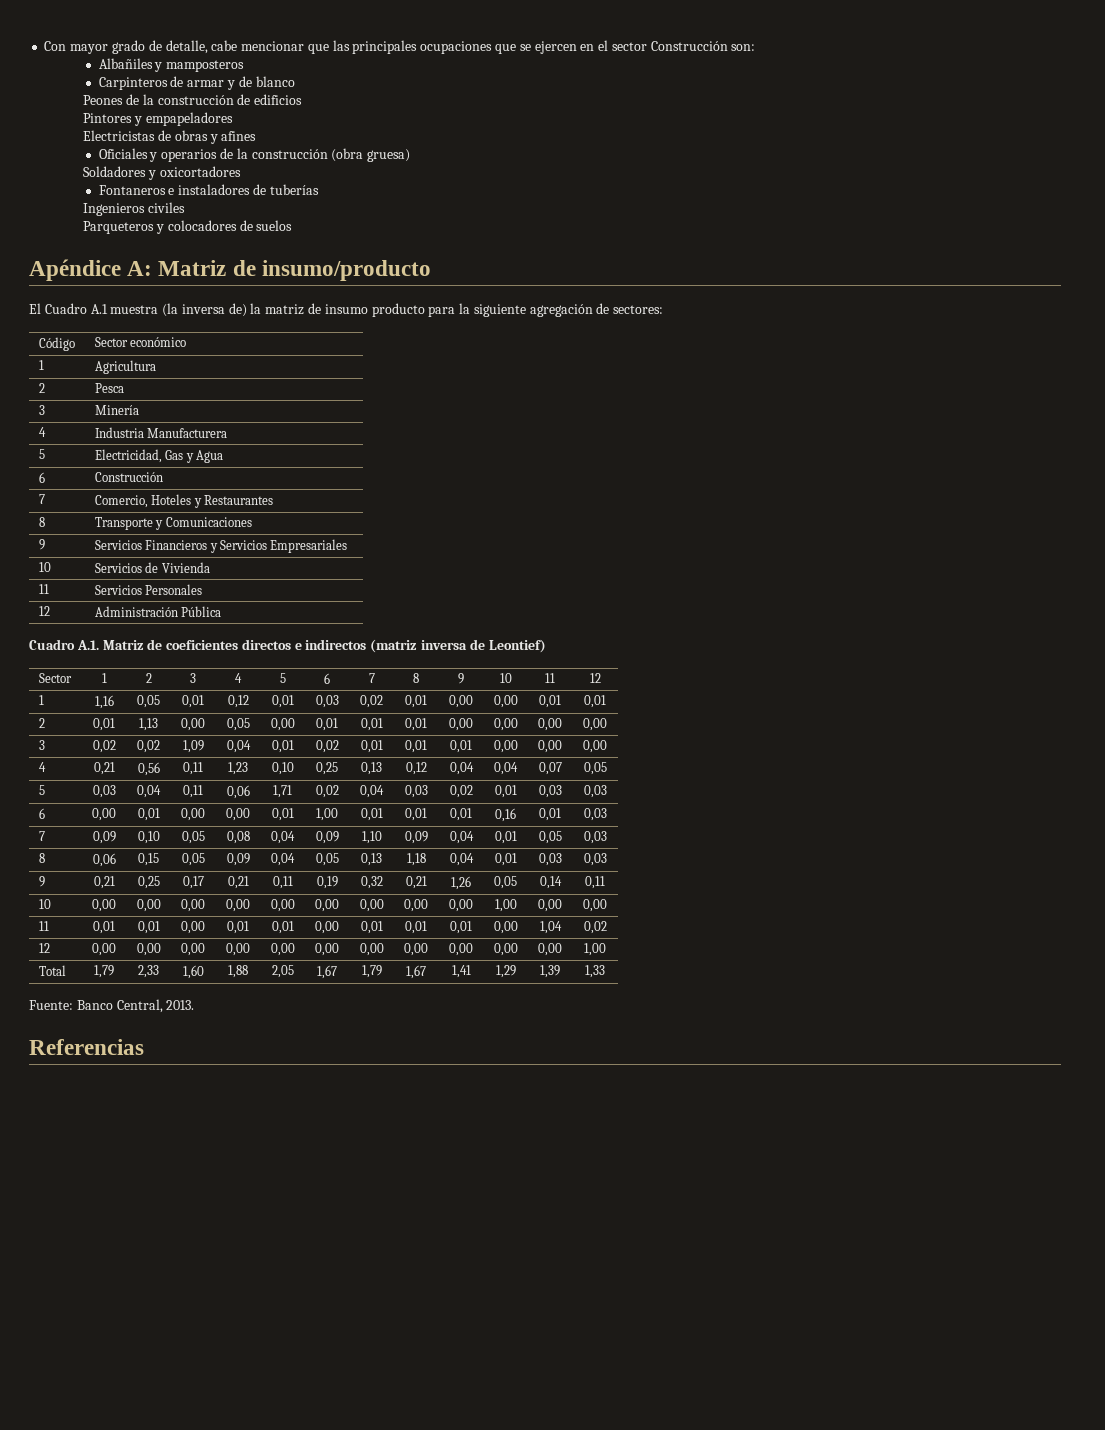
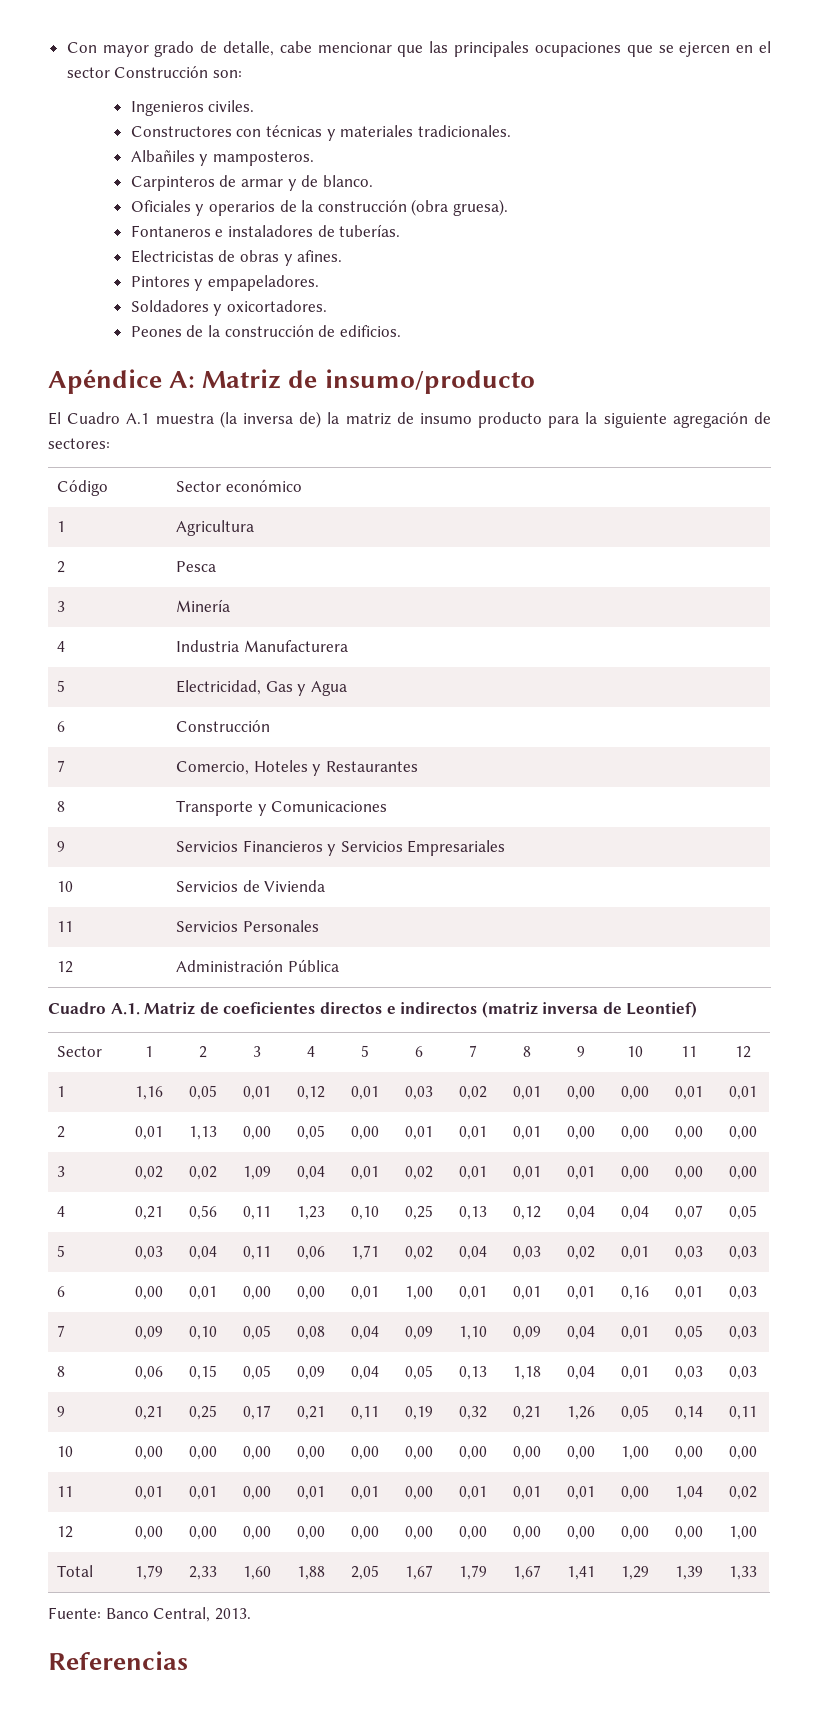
(756, 47) none -> [130,100,255,116] [130,125,511,141] // Ingenieros civiles. // Constructores con técnicas y materiales tradicionales.
[166,60,245,72] mamposteros -> [212,151,314,166] mamposteros.
[255,76,295,87] [83,94,303,105] [83,112,233,126] [83,130,257,144] blanco // Peones de la construcción de edificios // Pintores y empapeladores // Electricistas de obras y afines -> [322,175,373,187] blanco.
[367,149,411,162] [83,166,241,180] gruesa) // Soldadores y oxicortadores -> [452,199,508,216] gruesa).
[269,184,319,195] [83,202,185,216] [83,220,293,234] tuberías // Ingenieros civiles // Parqueteros y colocadores de suelos -> [339,224,401,237] [130,250,343,266] [130,275,319,291] [130,300,327,316] [130,325,401,337] tuberías. // Electricistas de obras y afines. // Pintores y empapeladores. // Soldadores y oxicortadores. // Peones de la construcción de edificios.

